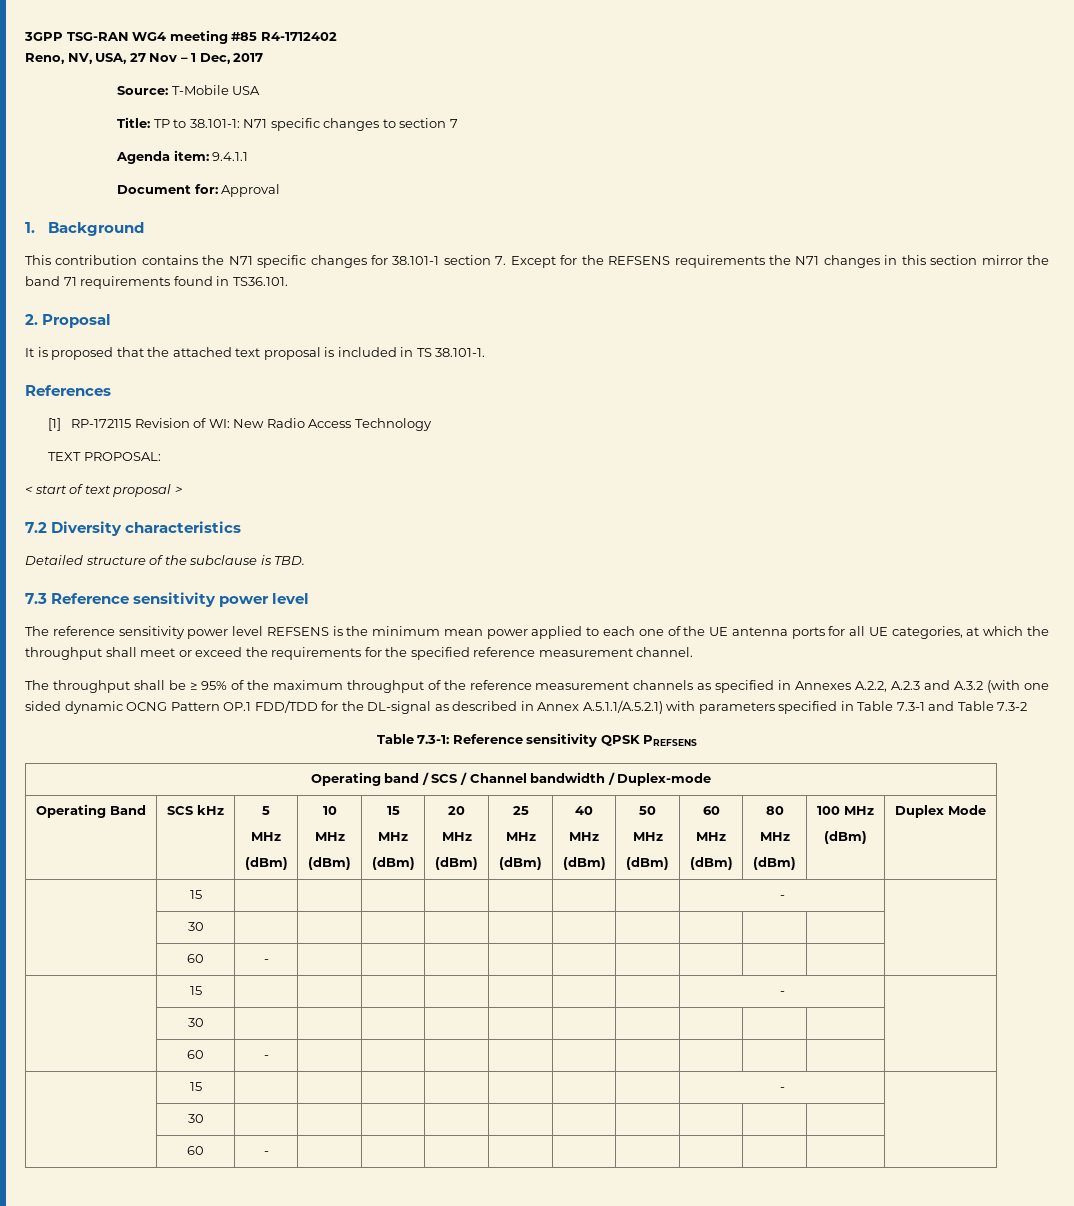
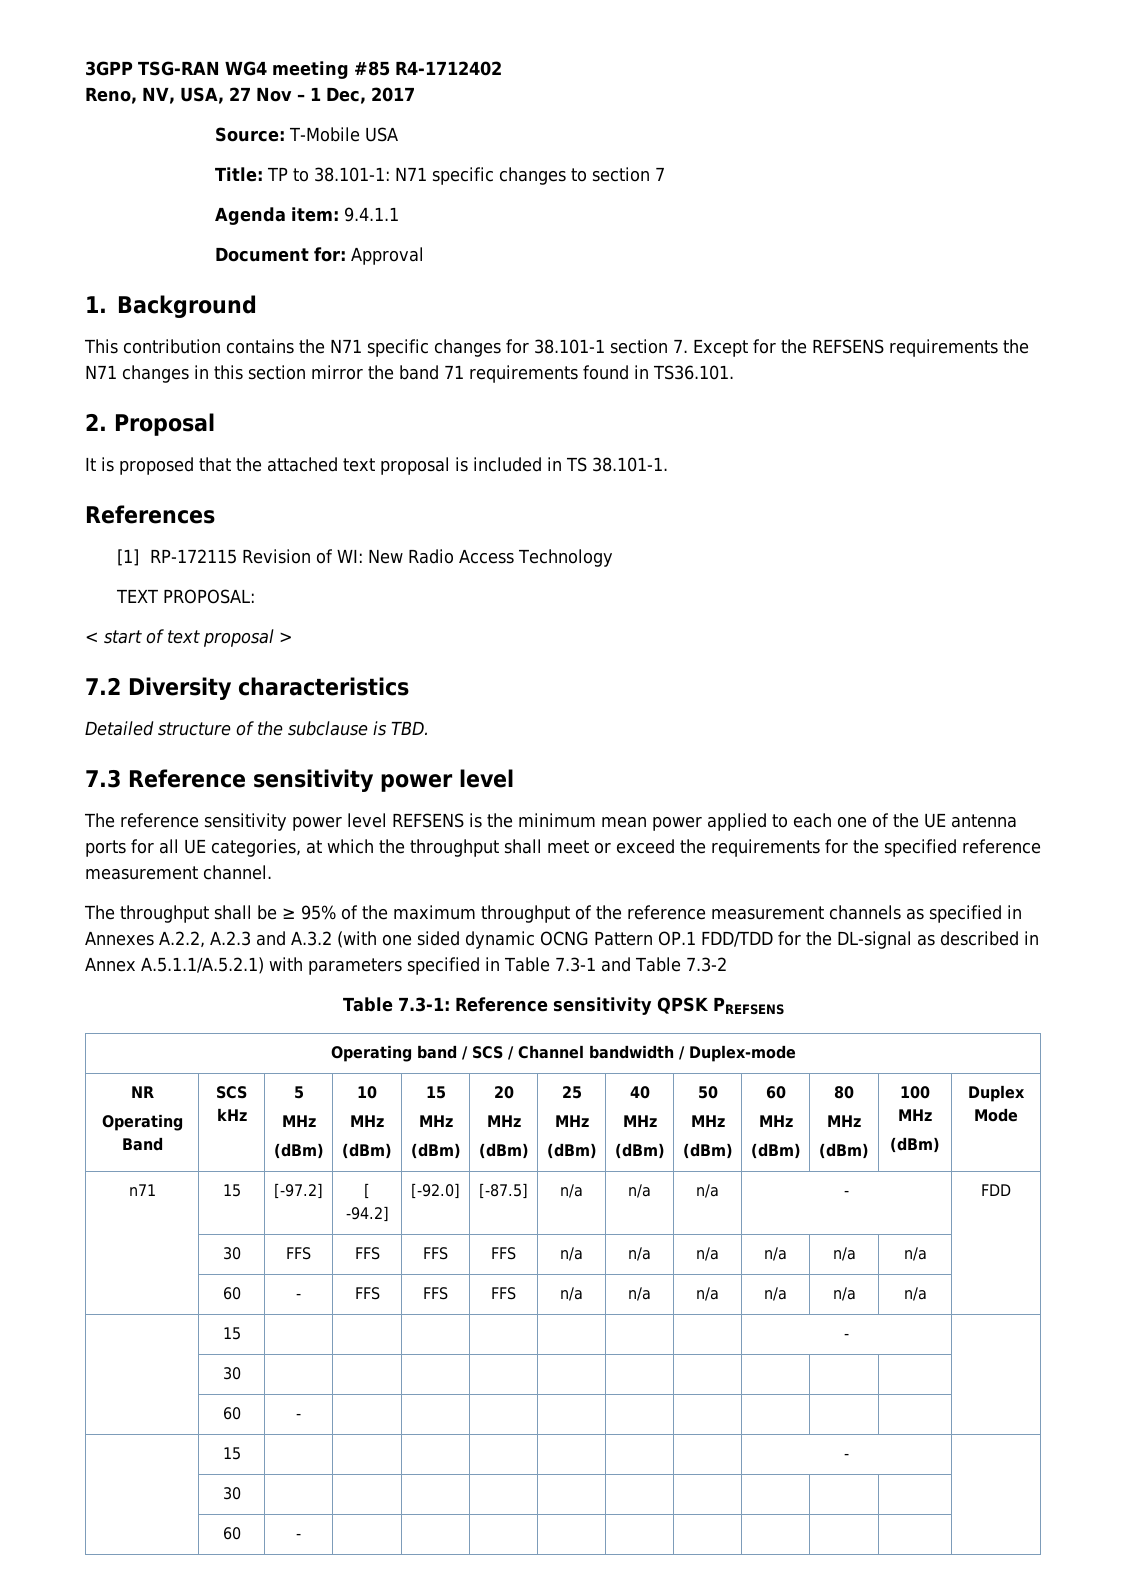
(712, 779) none -> [130,1086,154,1098] NR //
[189,890,202,899] [779,895,785,899] [187,922,204,931] [187,954,204,963] [263,959,269,963] | 15 | | | | | | | | - | // | 30 | | | | | | | | | | | // | 60 | - | | | | | | | | | -> [128,1184,156,1196] [222,1184,241,1197] [274,1183,323,1199] [364,1183,370,1199] [345,1206,389,1222] [411,1183,460,1199] [479,1183,528,1199] [560,1184,583,1198] [628,1184,651,1198] [696,1184,719,1198] [844,1190,849,1196] [981,1184,1011,1196] [222,1247,241,1260] [286,1247,311,1260] [354,1247,380,1260] [423,1247,448,1260] [491,1247,516,1260] [560,1247,583,1261] [628,1247,651,1261] [696,1247,719,1261] [764,1247,787,1261] [832,1247,856,1261] [903,1247,927,1261] [222,1287,241,1300] [296,1293,301,1299] [354,1287,380,1300] [423,1287,448,1300] [491,1287,516,1300] [560,1287,583,1301] [628,1287,651,1301] [696,1287,719,1301] [764,1287,787,1301] [832,1287,856,1301] [903,1287,927,1301] n71 | 15 | [-97.2] | [ -94.2] | [-92.0] | [-87.5] | n/a | n/a | n/a | - | FDD // | 30 | FFS | FFS | FFS | FFS | n/a | n/a | n/a | n/a | n/a | n/a | // | 60 | - | FFS | FFS | FFS | n/a | n/a | n/a | n/a | n/a | n/a

